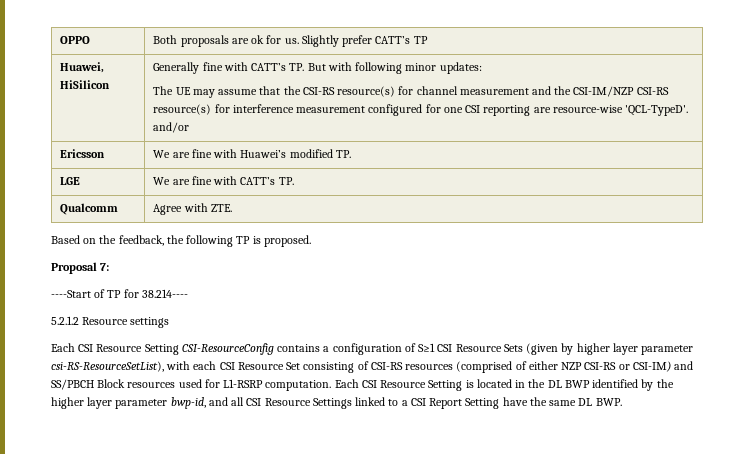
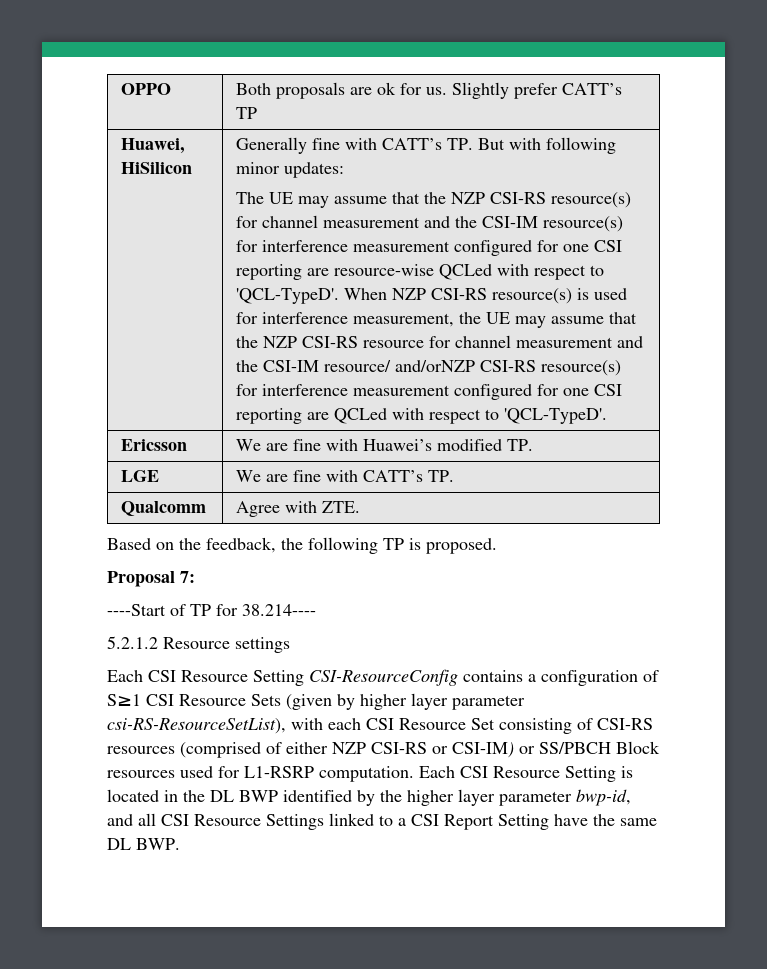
(301, 90) none -> [451,192,486,204] NZP
[573,86,635,97] CSI-IM/NZP -> [482,216,624,232] [236,240,623,256] [236,264,605,280] [236,288,628,304] [236,312,638,328] [236,335,644,348] [236,360,476,372] CSI-IM resource(s) for interference measurement configured for one CSI reporting are resource-wise QCLed with respect to 'QCL-TypeD'. When NZP CSI-RS resource(s) is used for interference measurement, the UE may assume that the NZP CSI-RS resource for channel measurement and the CSI-IM resource/ and/orNZP
[552,105,688,116] [153,122,190,133] resource-wise 'QCL-TypeD'. and/or -> [334,408,608,424] QCLed with respect to 'QCL-TypeD'.
[674,361,694,370] and -> [519,746,535,754] or

